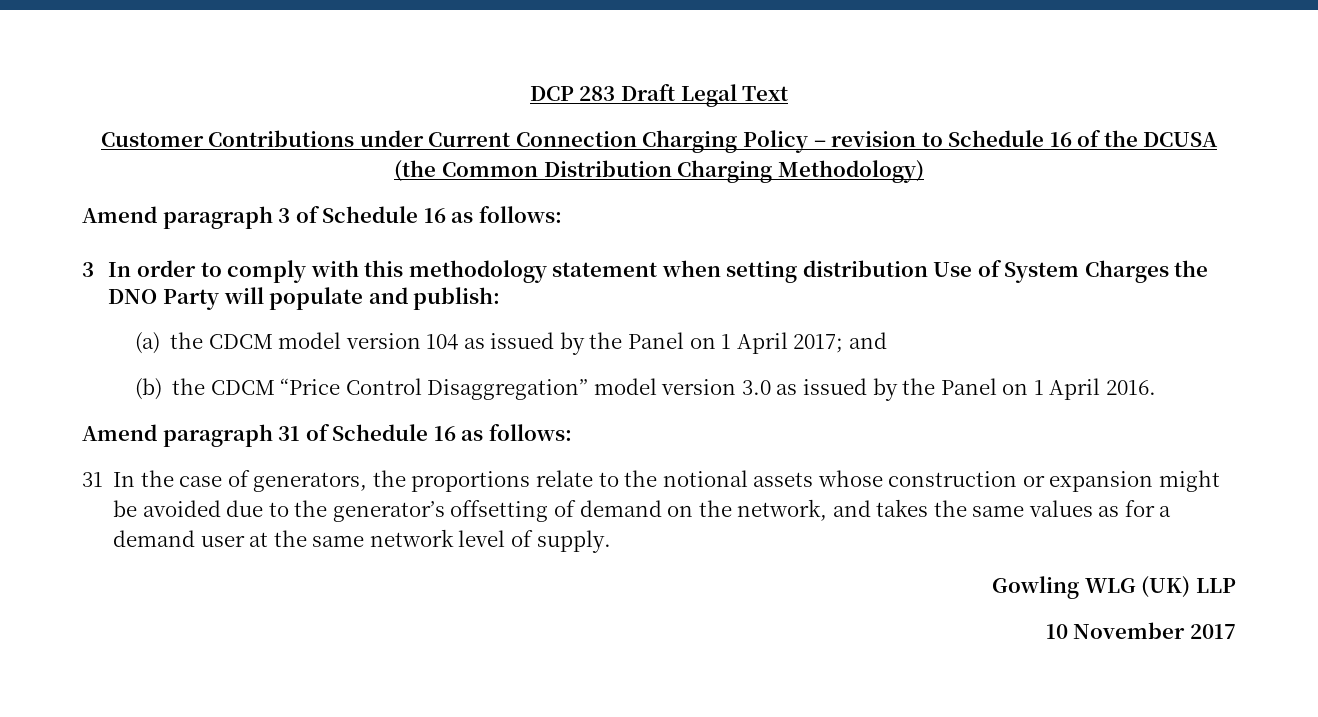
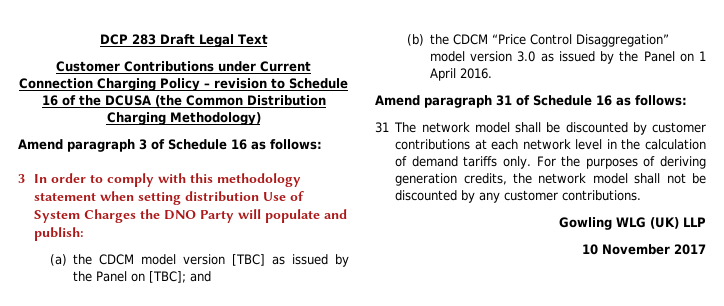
[426,332,844,355] 104 as issued by the Panel on 1 April 2017; -> [231,254,349,267] [72,271,186,283] [TBC] as issued by the Panel on [TBC];
[113,470,1220,492] [113,499,1172,522] [113,529,611,553] In the case of generators, the proportions relate to the notional assets whose construction or expansion might be avoided due to the generator’s offsetting of demand on the network, and takes the same values as for a demand user at the same network level of supply. -> [394,122,706,135] [395,139,706,150] [395,156,706,169] [395,173,706,186] [395,190,642,203] The network model shall be discounted by customer contributions at each network level in the calculation of demand tariffs only. For the purposes of deriving generation credits, the network model shall not be discounted by any customer contributions.

